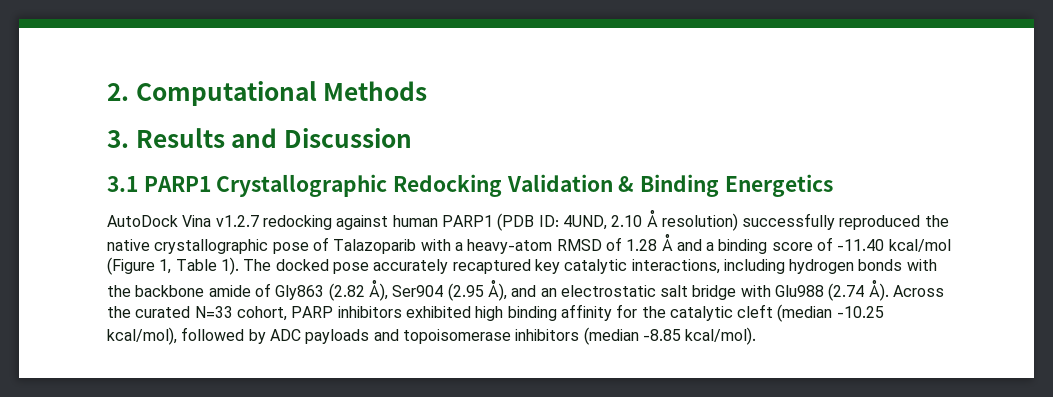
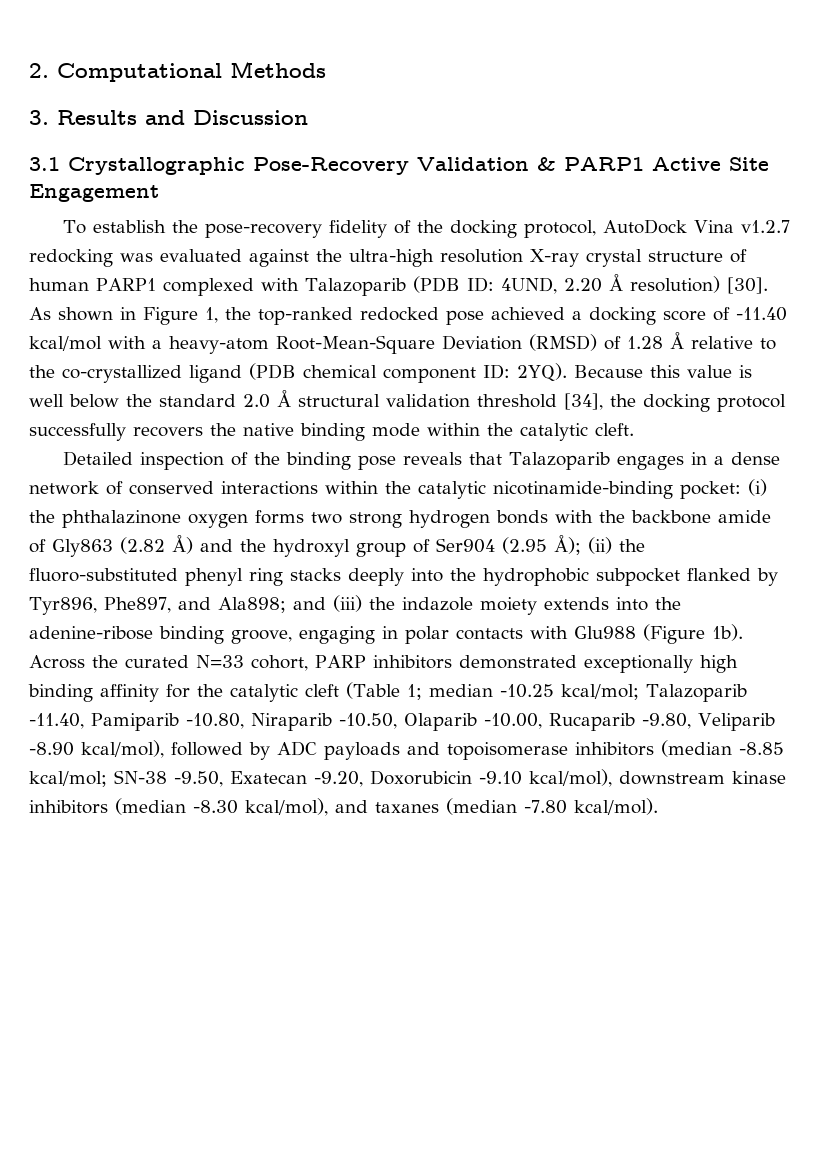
[143,174,833,197] [107,215,493,230] PARP1 Crystallographic Redocking Validation & Binding Energetics // AutoDock Vina v1.2.7 redocking against human PARP1 -> [68,157,769,175] [29,184,159,202] [63,219,791,238] [29,249,747,267] [29,278,406,296] Crystallographic Pose-Recovery Validation & PARP1 Active Site Engagement // To establish the pose-recovery fidelity of the docking protocol, AutoDock Vina v1.2.7 redocking was evaluated against the ultra-high resolution X-ray crystal structure of human PARP1 complexed with Talazoparib
[611,215,643,227] 2.10 -> [563,278,602,292] 2.20
[742,213,949,230] [107,233,951,254] [107,257,785,275] successfully reproduced the native crystallographic pose of Talazoparib with a heavy-atom RMSD of 1.28 Å and a binding score of -11.40 kcal/mol (Figure 1, Table 1). The docked pose accurately recaptured key catalytic interactions, including -> [726,277,768,294] [29,307,787,325] [29,332,776,354] [29,363,752,383] [29,390,786,412] [29,423,634,441] [63,451,781,470] [29,479,767,499] [29,510,402,528] [30]. As shown in Figure 1, the top-ranked redocked pose achieved a docking score of -11.40 kcal/mol with a heavy-atom Root-Mean-Square Deviation (RMSD) of 1.28 Å relative to the co-crystallized ligand (PDB chemical component ID: 2YQ). Because this value is well below the standard 2.0 Å structural validation threshold [34], the docking protocol successfully recovers the native binding mode within the catalytic cleft. // Detailed inspection of the binding pose reveals that Talazoparib engages in a dense network of conserved interactions within the catalytic nicotinamide-binding pocket: (i) the phthalazinone oxygen forms two strong
[368,279,889,301] Å), Ser904 (2.95 Å), and an electrostatic salt bridge with Glu988 (2.74 Å). -> [172,535,645,557] [29,568,778,586] [29,595,681,615] [29,624,743,644] Å) and the hydroxyl group of Ser904 (2.95 Å); (ii) the fluoro-substituted phenyl ring stacks deeply into the hydrophobic subpocket flanked by Tyr896, Phe897, and Ala898; and (iii) the indazole moiety extends into the adenine-ribose binding groove, engaging in polar contacts with Glu988 (Figure 1b).
[405,306,471,318] exhibited -> [458,655,693,673] demonstrated exceptionally
[777,304,884,322] (median -10.25 -> [346,682,747,702] [29,713,775,731] [29,742,74,756] (Table 1; median -10.25 kcal/mol; Talazoparib -11.40, Pamiparib -10.80, Niraparib -10.50, Olaparib -10.00, Rucaparib -9.80, Veliparib -8.90
(681, 335) none -> [29,769,786,787] [29,798,567,816] kcal/mol; SN-38 -9.50, Exatecan -9.20, Doxorubicin -9.10 kcal/mol), downstream kinase inhibitors (median -8.30 kcal/mol), and taxanes (median -7.80

